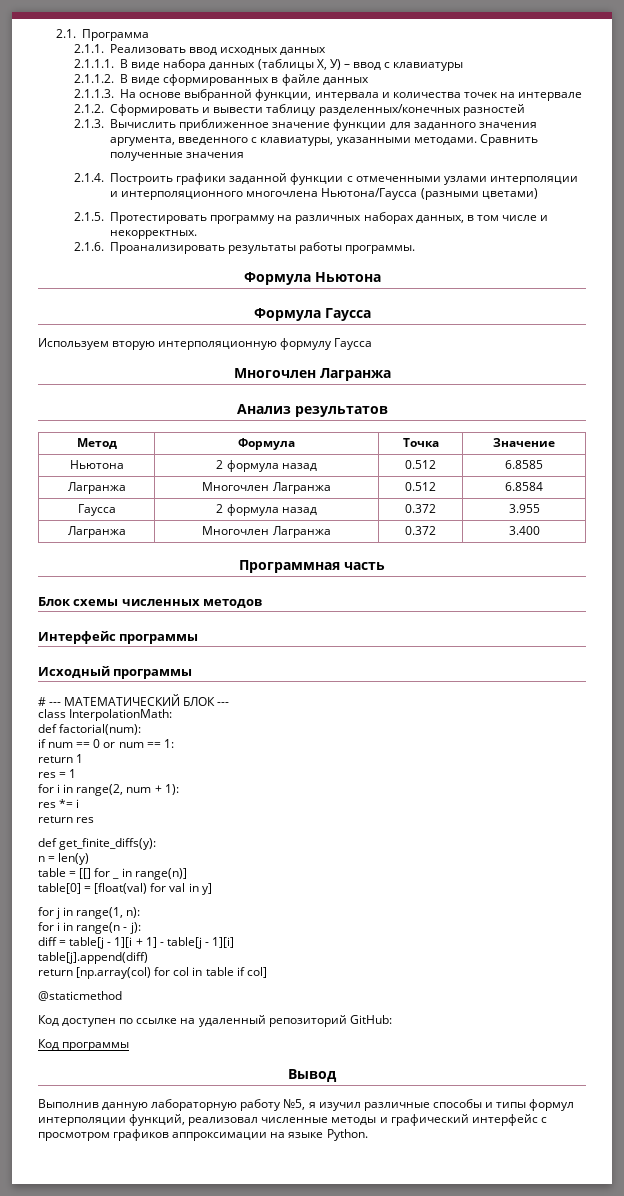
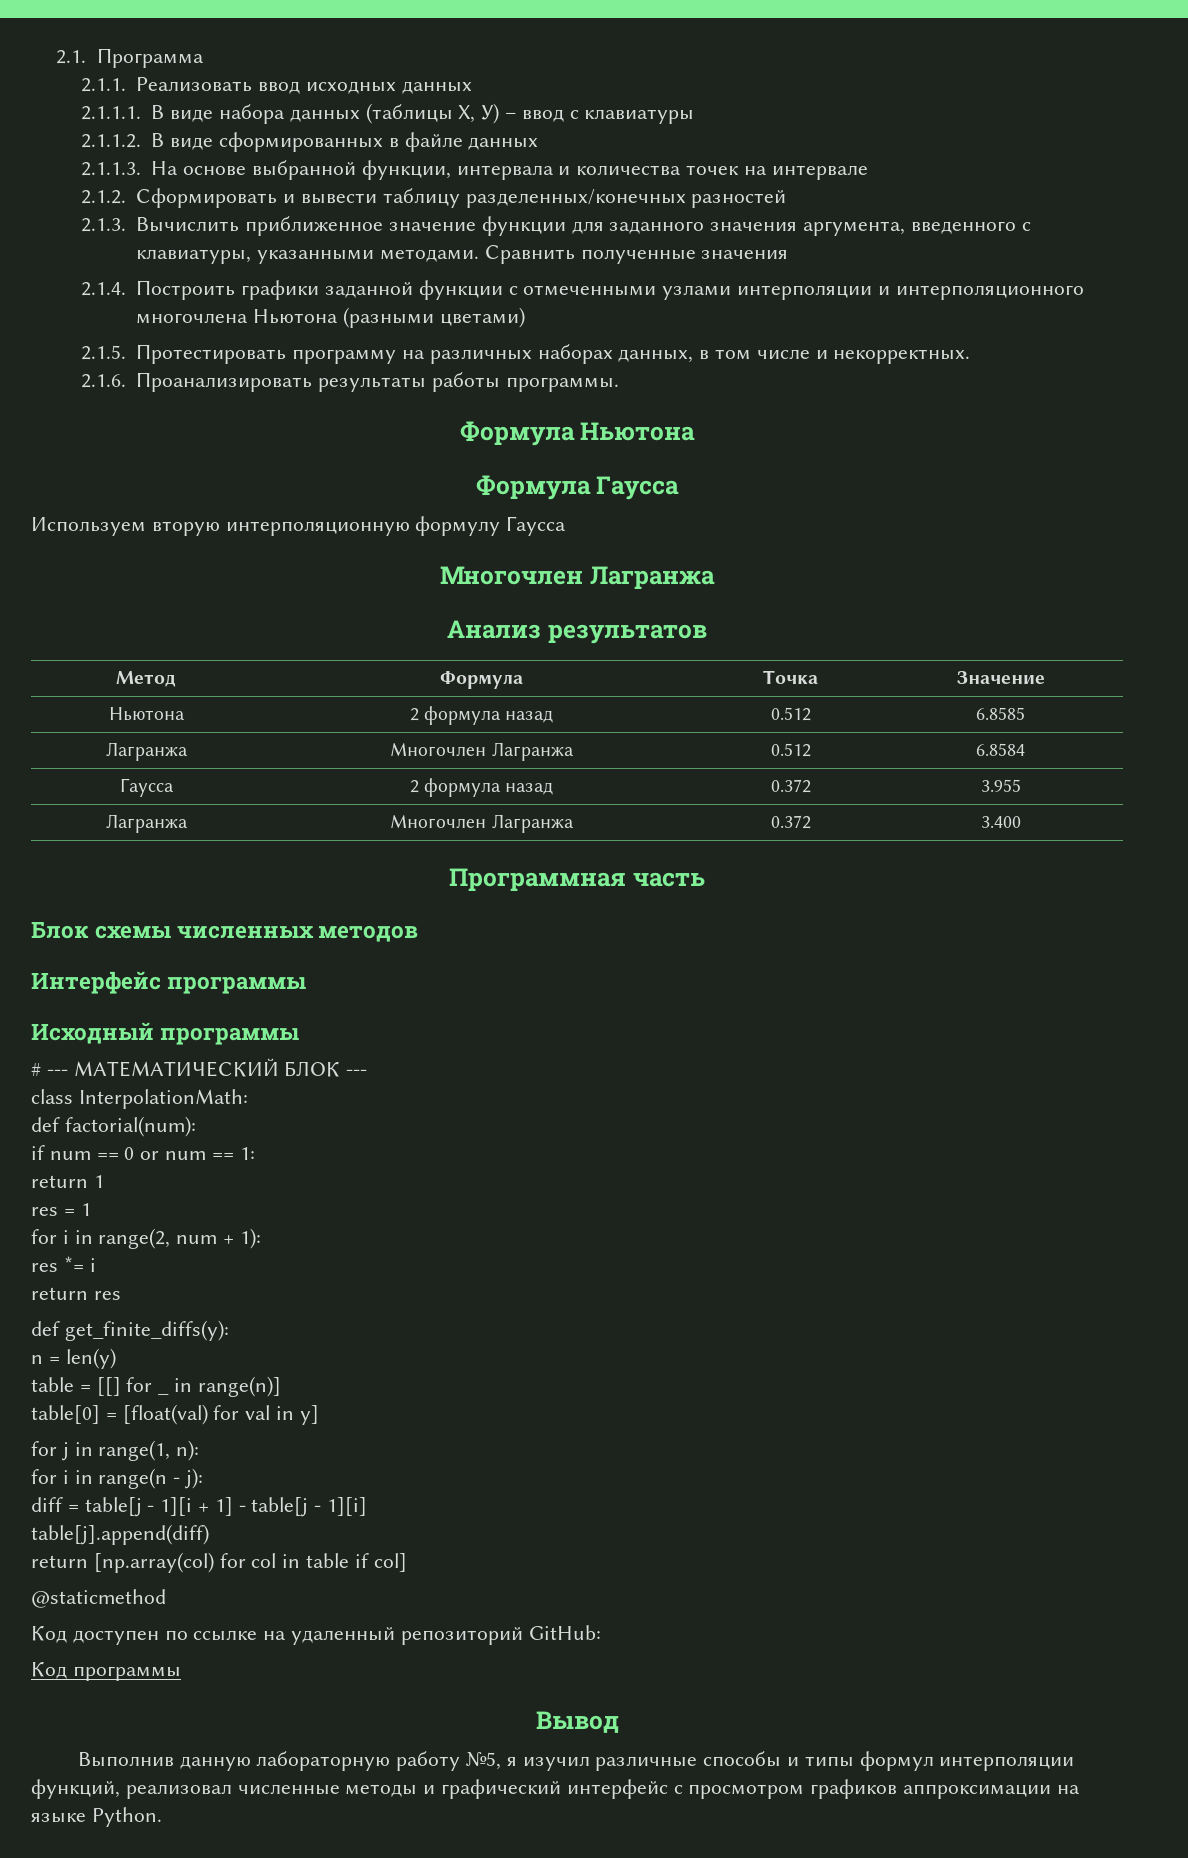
[321,188,418,200] Ньютона/Гаусса -> [253,309,339,324] Ньютона

